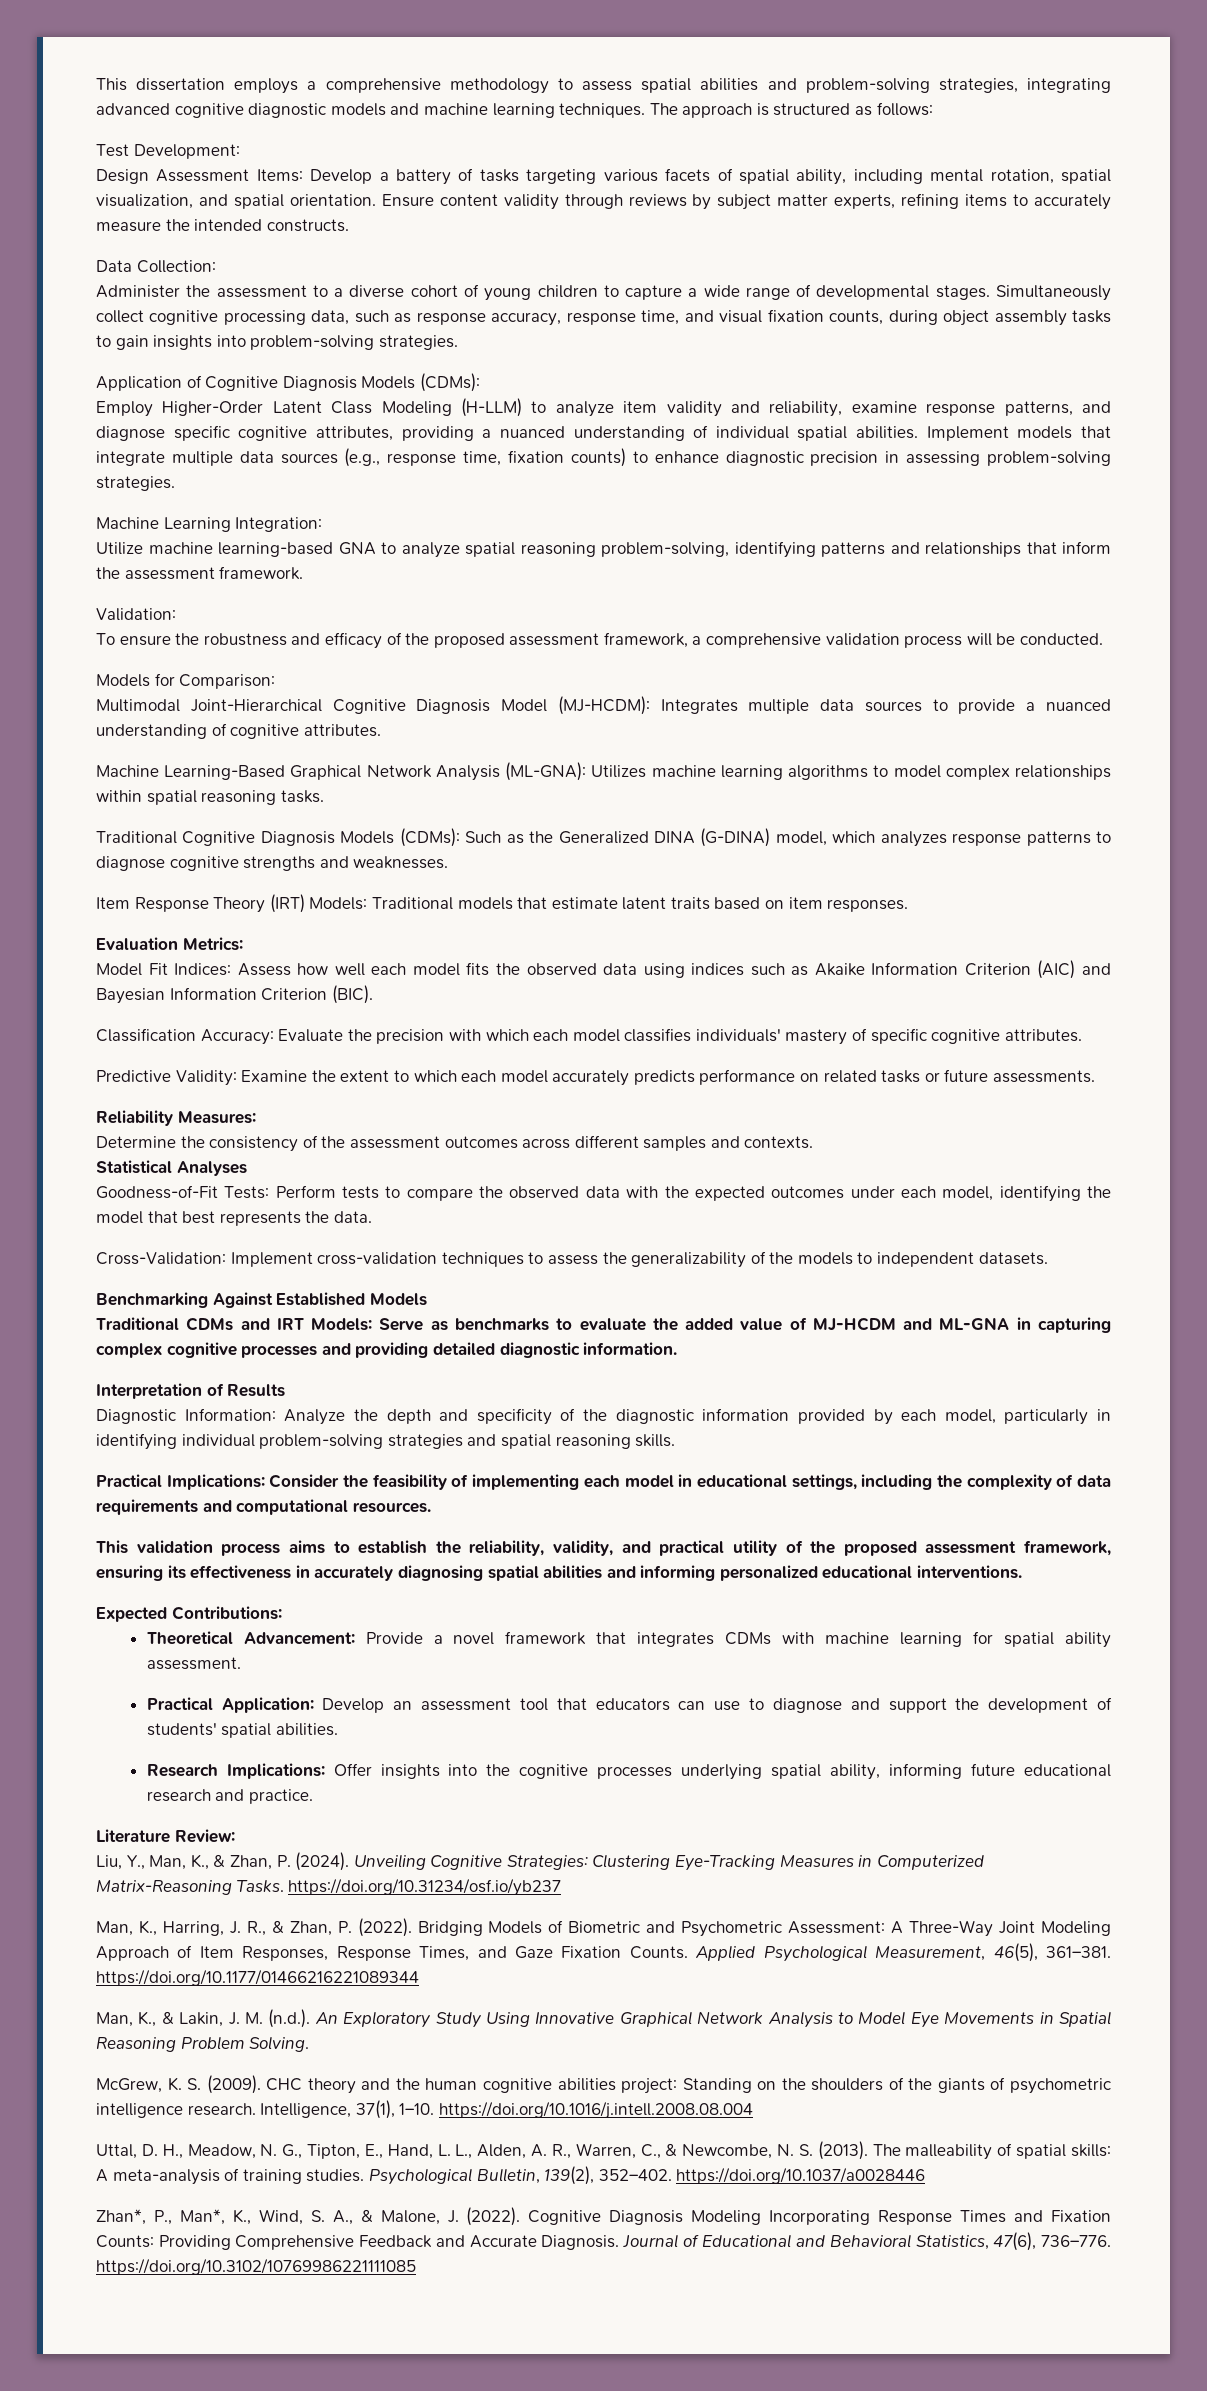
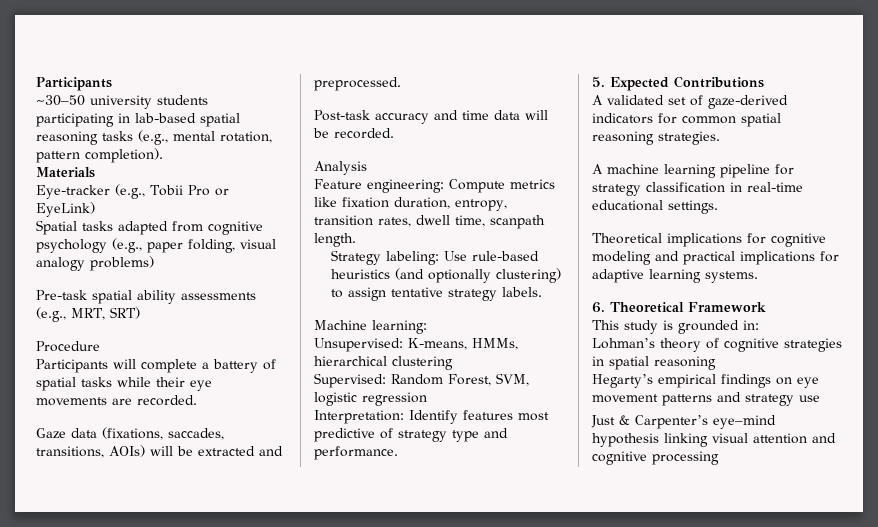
[96,78,1112,94] [96,102,933,118] [96,144,240,159] [96,168,1111,185] [96,193,1111,210] [96,219,349,232] [96,260,216,273] [96,284,1112,301] [96,309,1111,326] [96,335,458,350] [96,373,480,392] [96,398,1111,417] [96,425,1111,441] [96,448,1111,467] [96,476,175,491] [96,517,323,532] [96,541,1111,558] [96,566,304,580] [96,608,176,621] [96,632,1104,649] [96,673,276,689] [96,696,1111,715] [96,723,381,739] [96,762,1111,781] [96,790,324,805] [96,828,1111,847] [96,856,449,871] [96,894,909,913] [96,937,243,951] [96,960,1111,979] [96,985,373,1004] [96,1028,1082,1045] [96,1069,1096,1086] [96,1110,256,1126] [96,1135,814,1152] [96,1160,247,1176] [96,1185,1112,1202] [96,1211,372,1226] [96,1251,1048,1268] [96,1292,427,1308] [96,1317,1112,1333] [96,1342,678,1358] [96,1383,286,1399] [96,1408,1111,1425] [96,1433,676,1450] [96,1474,1111,1490] [96,1499,431,1515] [96,1540,1111,1556] [96,1565,1023,1581] [96,1606,282,1622] [146,1631,1111,1648] [146,1657,241,1670] [146,1697,1112,1713] [146,1723,338,1738] [146,1763,1112,1780] [146,1789,313,1804] [96,1829,235,1843] [96,1852,984,1871] [96,1878,562,1896] [96,1918,1111,1937] [96,1943,1111,1962] [96,1969,419,1986] [96,2009,1111,2028] [96,2036,310,2052] [96,2075,1111,2094] [96,2100,753,2119] [96,2141,1111,2160] [96,2166,926,2185] [96,2207,1112,2226] [96,2232,1111,2251] [96,2258,416,2275] This dissertation employs a comprehensive methodology to assess spatial abilities and problem-solving strategies, integrating advanced cognitive diagnostic models and machine learning techniques. The approach is structured as follows: // Test Development: // Design Assessment Items: Develop a battery of tasks targeting various facets of spatial ability, including mental rotation, spatial visualization, and spatial orientation. Ensure content validity through reviews by subject matter experts, refining items to accurately measure the intended constructs. // Data Collection: // Administer the assessment to a diverse cohort of young children to capture a wide range of developmental stages. Simultaneously collect cognitive processing data, such as response accuracy, response time, and visual fixation counts, during object assembly tasks to gain insights into problem-solving strategies. // Application of Cognitive Diagnosis Models (CDMs): // Employ Higher-Order Latent Class Modeling (H-LLM) to analyze item validity and reliability, examine response patterns, and diagnose specific cognitive attributes, providing a nuanced understanding of individual spatial abilities. Implement models that integrate multiple data sources (e.g., response time, fixation counts) to enhance diagnostic precision in assessing problem-solving strategies. // Machine Learning Integration: // Utilize machine learning-based GNA to analyze spatial reasoning problem-solving, identifying patterns and relationships that inform the assessment framework. // Validation: // To ensure the robustness and efficacy of the proposed assessment framework, a comprehensive validation process will be conducted. // Models for Comparison: // Multimodal Joint-Hierarchical Cognitive Diagnosis Model (MJ-HCDM): Integrates multiple data sources to provide a nuanced understanding of cognitive attributes. // Machine Learning-Based Graphical Network Analysis (ML-GNA): Utilizes machine learning algorithms to model complex relationships within spatial reasoning tasks. // Traditional Cognitive Diagnosis Models (CDMs): Such as the Generalized DINA (G-DINA) model, which analyzes response patterns to diagnose cognitive strengths and weaknesses. // Item Response Theory (IRT) Models: Traditional models that estimate latent traits based on item responses. // Evaluation Metrics: // Model Fit Indices: Assess how well each model fits the observed data using indices such as Akaike Information Criterion (AIC) and Bayesian Information Criterion (BIC). // Classification Accuracy: Evaluate the precision with which each model classifies individuals' mastery of specific cognitive attributes. // Predictive Validity: Examine the extent to which each model accurately predicts performance on related tasks or future assessments. // Reliability Measures: // Determine the consistency of the assessment outcomes across different samples and contexts. // Statistical Analyses // Goodness-of-Fit Tests: Perform tests to compare the observed data with the expected outcomes under each model, identifying the model that best represents the data. // Cross-Validation: Implement cross-validation techniques to assess the generalizability of the models to independent datasets. // Benchmarking Against Established Models // Traditional CDMs and IRT Models: Serve as benchmarks to evaluate the added value of MJ-HCDM and ML-GNA in capturing complex cognitive processes and providing detailed diagnostic information. // Interpretation of Results // Diagnostic Information: Analyze the depth and specificity of the diagnostic information provided by each model, particularly in identifying individual problem-solving strategies and spatial reasoning skills. // Practical Implications: Consider the feasibility of implementing each model in educational settings, including the complexity of data requirements and computational resources. // This validation process aims to establish the reliability, validity, and practical utility of the proposed assessment framework, ensuring its effectiveness in accurately diagnosing spatial abilities and informing personalized educational interventions. // Expected Contributions: // Theoretical Advancement: Provide a novel framework that integrates CDMs with machine learning for spatial ability assessment. // Practical Application: Develop an assessment tool that educators can use to diagnose and support the development of students' spatial abilities. // Research Implications: Offer insights into the cognitive processes underlying spatial ability, informing future educational research and practice. // Literature Review: // Liu, Y., Man, K., & Zhan, P. (2024). Unveiling Cognitive Strategies: Clustering Eye-Tracking Measures in Computerized Matrix-Reasoning Tasks. https://doi.org/10.31234/osf.io/yb237 // Man, K., Harring, J. R., & Zhan, P. (2022). Bridging Models of Biometric and Psychometric Assessment: A Three-Way Joint Modeling Approach of Item Responses, Response Times, and Gaze Fixation Counts. Applied Psychological Measurement, 46(5), 361–381. https://doi.org/10.1177/01466216221089344 // Man, K., & Lakin, J. M. (n.d.). An Exploratory Study Using Innovative Graphical Network Analysis to Model Eye Movements in Spatial Reasoning Problem Solving. // McGrew, K. S. (2009). CHC theory and the human cognitive abilities project: Standing on the shoulders of the giants of psychometric intelligence research. Intelligence, 37(1), 1–10. https://doi.org/10.1016/j.intell.2008.08.004 // Uttal, D. H., Meadow, N. G., Tipton, E., Hand, L. L., Alden, A. R., Warren, C., & Newcombe, N. S. (2013). The malleability of spatial skills: A meta-analysis of training studies. Psychological Bulletin, 139(2), 352–402. https://doi.org/10.1037/a0028446 // Zhan*, P., Man*, K., Wind, S. A., & Malone, J. (2022). Cognitive Diagnosis Modeling Incorporating Response Times and Fixation Counts: Providing Comprehensive Feedback and Accurate Diagnosis. Journal of Educational and Behavioral Statistics, 47(6), 736–776. https://doi.org/10.3102/10769986221111085 -> [36,77,112,91] [36,95,208,109] [36,113,240,127] [36,130,272,145] [36,148,163,163] [36,167,95,178] [36,184,229,199] [36,202,95,217] [36,220,263,235] [36,238,276,253] [36,256,154,271] [36,290,256,304] [36,307,140,322] [36,341,100,352] [36,359,276,373] [36,377,212,391] [36,395,197,406] [36,427,224,440] [36,445,283,458] [314,77,401,91] [314,110,548,124] [313,128,394,139] [314,161,367,175] [314,179,555,193] [314,197,507,211] [314,215,545,229] [314,233,356,247] [331,250,540,265] [331,268,562,283] [331,287,543,301] [314,320,427,334] [314,338,518,352] [314,356,453,370] [314,373,529,388] [314,392,427,406] [314,410,549,424] [314,428,508,442] [314,446,398,460] [592,76,764,91] [592,95,788,109] [592,113,781,127] [592,131,720,145] [592,164,794,178] [592,182,803,196] [592,200,718,214] [592,233,826,247] [592,251,839,265] [592,269,758,283] [592,302,766,313] [592,320,759,334] [592,338,842,352] [592,356,716,370] [592,374,819,388] [592,392,820,406] [591,415,776,429] [592,433,836,447] [592,451,719,465] Participants // ~30–50 university students participating in lab-based spatial reasoning tasks (e.g., mental rotation, pattern completion). // Materials // Eye-tracker (e.g., Tobii Pro or EyeLink) // Spatial tasks adapted from cognitive psychology (e.g., paper folding, visual analogy problems) // Pre-task spatial ability assessments (e.g., MRT, SRT) // Procedure // Participants will complete a battery of spatial tasks while their eye movements are recorded. // Gaze data (fixations, saccades, transitions, AOIs) will be extracted and preprocessed. // Post-task accuracy and time data will be recorded. // Analysis // Feature engineering: Compute metrics like fixation duration, entropy, transition rates, dwell time, scanpath length. // Strategy labeling: Use rule-based heuristics (and optionally clustering) to assign tentative strategy labels. // Machine learning: // Unsupervised: K-means, HMMs, hierarchical clustering // Supervised: Random Forest, SVM, logistic regression // Interpretation: Identify features most predictive of strategy type and performance. // 5. Expected Contributions // A validated set of gaze-derived indicators for common spatial reasoning strategies. // A machine learning pipeline for strategy classification in real-time educational settings. // Theoretical implications for cognitive modeling and practical implications for adaptive learning systems. // 6. Theoretical Framework // This study is grounded in: // Lohman’s theory of cognitive strategies in spatial reasoning // Hegarty’s empirical findings on eye movement patterns and strategy use // Just & Carpenter’s eye–mind hypothesis linking visual attention and cognitive processing

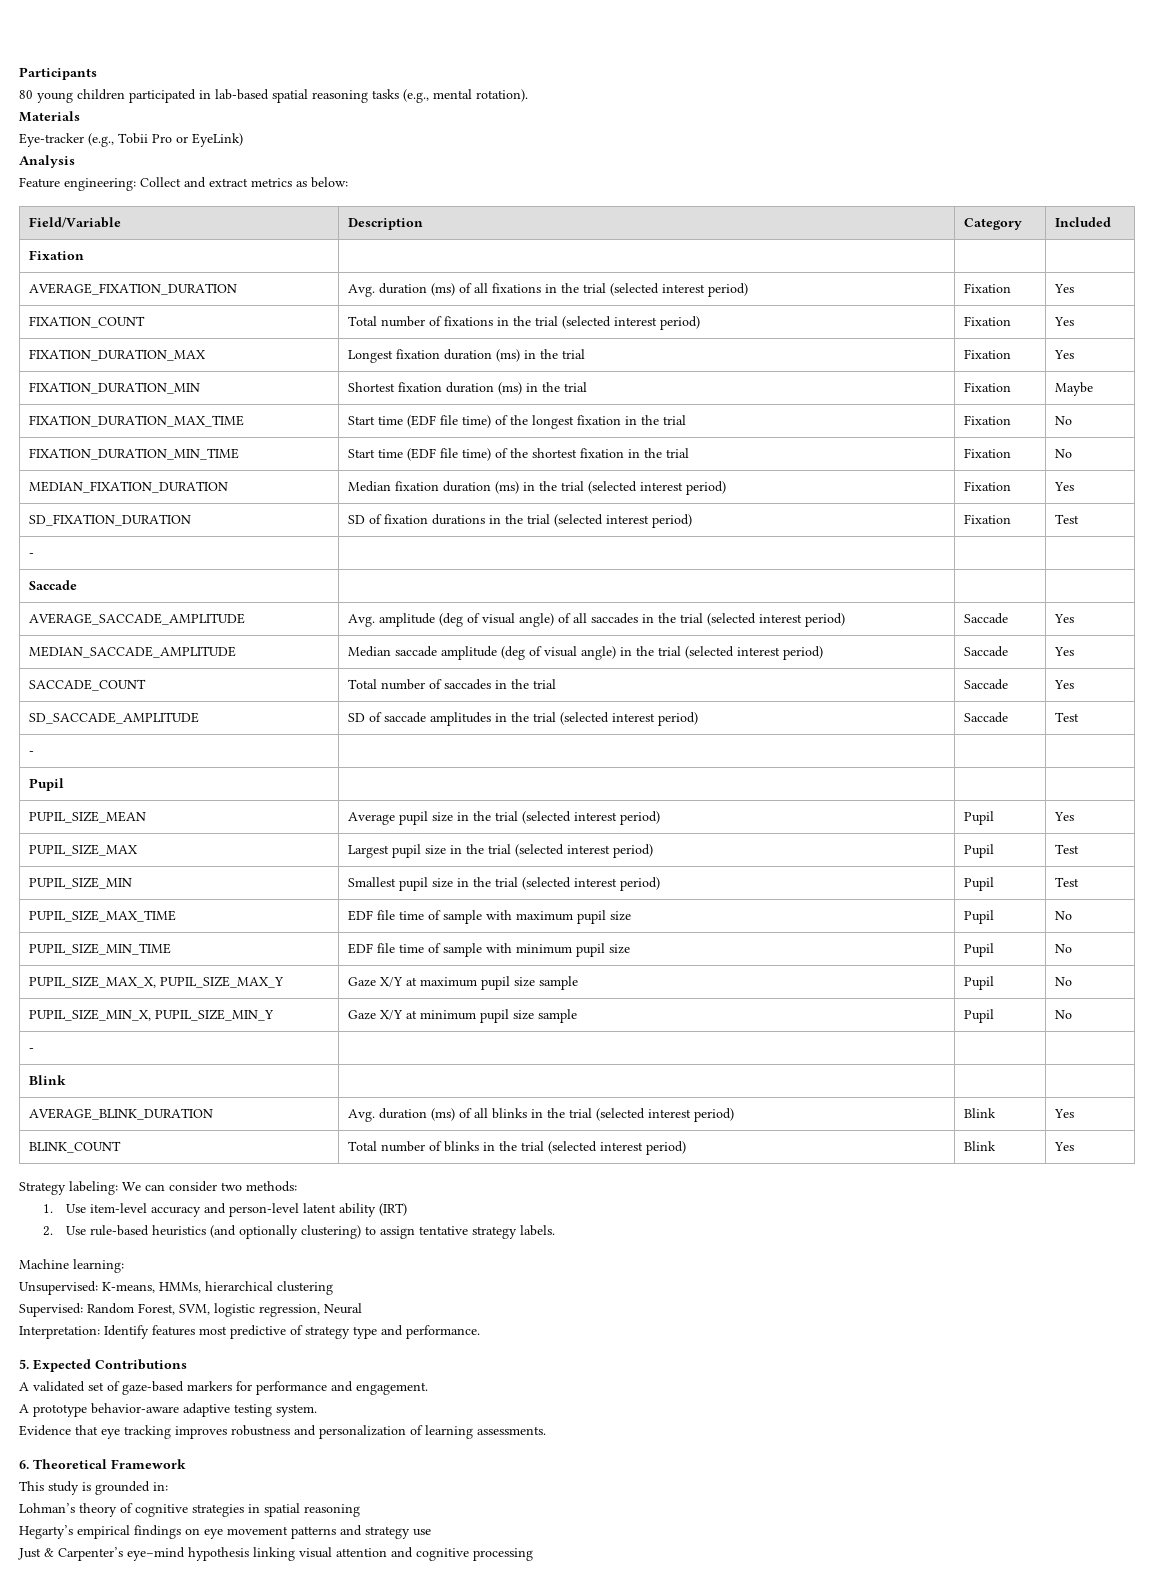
[36,95,208,109] [36,113,114,127] ~30–50 university students participating -> [19,89,196,103] 80 young children participated
[220,131,272,143] [36,148,163,163] rotation, pattern completion). -> [476,89,528,102] rotation).
[36,220,263,235] [36,238,276,253] [36,256,154,271] [36,290,256,304] [36,307,140,322] [36,341,100,352] [36,359,276,373] [36,377,212,391] [36,395,197,406] [36,427,224,440] [36,445,283,458] [314,77,401,91] [314,110,548,124] [313,128,394,139] [314,161,367,175] [314,179,555,193] [314,197,507,211] [314,215,545,229] [314,233,356,247] [331,250,440,265] Spatial tasks adapted from cognitive psychology (e.g., paper folding, visual analogy problems) // Pre-task spatial ability assessments (e.g., MRT, SRT) // Procedure // Participants will complete a battery of spatial tasks while their eye movements are recorded. // Gaze data (fixations, saccades, transitions, AOIs) will be extracted and preprocessed. // Post-task accuracy and time data will be recorded. // Analysis // Feature engineering: Compute metrics like fixation duration, entropy, transition rates, dwell time, scanpath length. // Strategy labeling: -> [19,155,75,168] [19,177,348,191] [28,217,121,228] [347,218,423,230] [963,218,1022,230] [1054,217,1111,227] [28,250,84,260] [28,283,237,295] [347,283,748,297] [963,283,1011,293] [1053,284,1074,293] [28,316,145,328] [347,316,700,330] [963,316,1011,326] [1053,317,1074,326] [28,349,206,361] [347,349,585,363] [963,349,1011,359] [1053,350,1074,359] [28,382,200,394] [347,382,587,395] [963,382,1011,392] [1054,382,1093,396] [28,415,244,427] [347,415,686,429] [963,415,1011,425] [1054,416,1072,425] [28,448,239,460] [347,448,689,461] [963,448,1011,458] [1054,449,1072,458] [28,481,228,493] [347,481,726,495] [963,481,1011,491] [1053,482,1074,491] [28,514,191,526] [347,514,692,528] [963,514,1011,524] [1054,514,1079,524] [28,553,34,557] [28,580,77,590] [28,613,245,625] [347,613,845,627] [963,613,1008,624] [1053,614,1074,623] [28,646,236,658] [347,646,823,660] [963,646,1008,657] [1053,647,1074,656] [28,679,146,691] [347,679,556,690] [963,679,1008,690] [1053,680,1074,689] [28,712,199,724] [347,712,698,726] [963,712,1008,723] [1054,712,1079,722] [28,751,34,755] [28,778,64,791] [28,811,146,823] [347,811,660,825] [963,811,994,825] [1053,812,1074,821] [28,844,138,856] [347,844,653,858] [963,844,994,858] [1054,844,1079,854] [28,877,132,889] [347,877,660,891] [963,877,994,891] [1054,877,1079,887] [28,910,176,922] [347,910,631,924] [963,910,994,924] [1054,911,1072,920] [28,943,171,955] [347,943,630,957] [963,943,994,957] [1054,944,1072,953] [28,976,284,988] [347,976,578,990] [963,976,994,990] [1054,977,1072,986] [28,1009,274,1021] [347,1009,577,1023] [963,1009,994,1023] [1054,1010,1072,1019] [28,1048,34,1052] [28,1075,66,1085] [28,1108,213,1120] [347,1108,734,1122] [963,1108,996,1118] [1053,1109,1074,1118] [28,1141,121,1153] [347,1141,686,1155] [963,1141,996,1151] [1053,1142,1074,1151] [19,1181,297,1195] [42,1203,408,1217] [42,1226,53,1236] Analysis // Feature engineering: Collect and extract metrics as below: // Field/Variable | Description | Category | Included // Fixation | | | // AVERAGE_FIXATION_DURATION | Avg. duration (ms) of all fixations in the trial (selected interest period) | Fixation | Yes // FIXATION_COUNT | Total number of fixations in the trial (selected interest period) | Fixation | Yes // FIXATION_DURATION_MAX | Longest fixation duration (ms) in the trial | Fixation | Yes // FIXATION_DURATION_MIN | Shortest fixation duration (ms) in the trial | Fixation | Maybe // FIXATION_DURATION_MAX_TIME | Start time (EDF file time) of the longest fixation in the trial | Fixation | No // FIXATION_DURATION_MIN_TIME | Start time (EDF file time) of the shortest fixation in the trial | Fixation | No // MEDIAN_FIXATION_DURATION | Median fixation duration (ms) in the trial (selected interest period) | Fixation | Yes // SD_FIXATION_DURATION | SD of fixation durations in the trial (selected interest period) | Fixation | Test // - | | | // Saccade | | | // AVERAGE_SACCADE_AMPLITUDE | Avg. amplitude (deg of visual angle) of all saccades in the trial (selected interest period) | Saccade | Yes // MEDIAN_SACCADE_AMPLITUDE | Median saccade amplitude (deg of visual angle) in the trial (selected interest period) | Saccade | Yes // SACCADE_COUNT | Total number of saccades in the trial | Saccade | Yes // SD_SACCADE_AMPLITUDE | SD of saccade amplitudes in the trial (selected interest period) | Saccade | Test // - | | | // Pupil | | | // PUPIL_SIZE_MEAN | Average pupil size in the trial (selected interest period) | Pupil | Yes // PUPIL_SIZE_MAX | Largest pupil size in the trial (selected interest period) | Pupil | Test // PUPIL_SIZE_MIN | Smallest pupil size in the trial (selected interest period) | Pupil | Test // PUPIL_SIZE_MAX_TIME | EDF file time of sample with maximum pupil size | Pupil | No // PUPIL_SIZE_MIN_TIME | EDF file time of sample with minimum pupil size | Pupil | No // PUPIL_SIZE_MAX_X, PUPIL_SIZE_MAX_Y | Gaze X/Y at maximum pupil size sample | Pupil | No // PUPIL_SIZE_MIN_X, PUPIL_SIZE_MIN_Y | Gaze X/Y at minimum pupil size sample | Pupil | No // - | | | // Blink | | | // AVERAGE_BLINK_DURATION | Avg. duration (ms) of all blinks in the trial (selected interest period) | Blink | Yes // BLINK_COUNT | Total number of blinks in the trial (selected interest period) | Blink | Yes // Strategy labeling: We can consider two methods: // 1. Use item-level accuracy and person-level latent ability (IRT) // 2.
[362,392,427,406] regression -> [259,1303,362,1317] regression, Neural
[708,95,788,109] [592,113,781,127] [592,131,720,145] [592,164,794,178] [592,182,803,196] [592,200,718,214] [592,233,826,247] [592,251,839,265] [592,269,758,283] gaze-derived indicators for common spatial reasoning strategies. // A machine learning pipeline for strategy classification in real-time educational settings. // Theoretical implications for cognitive modeling and practical implications for adaptive learning systems. -> [122,1381,428,1395] [19,1403,317,1417] [19,1425,546,1439] gaze-based markers for performance and engagement. // A prototype behavior-aware adaptive testing system. // Evidence that eye tracking improves robustness and personalization of learning assessments.

